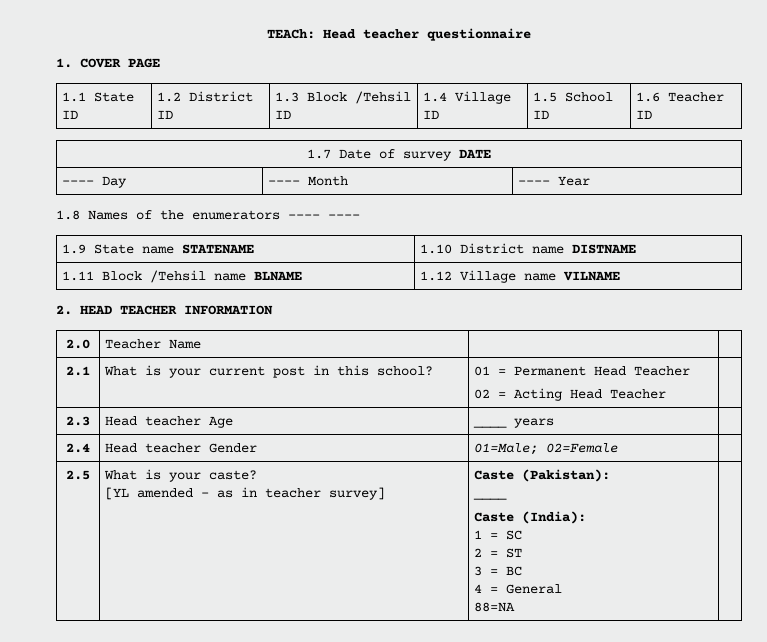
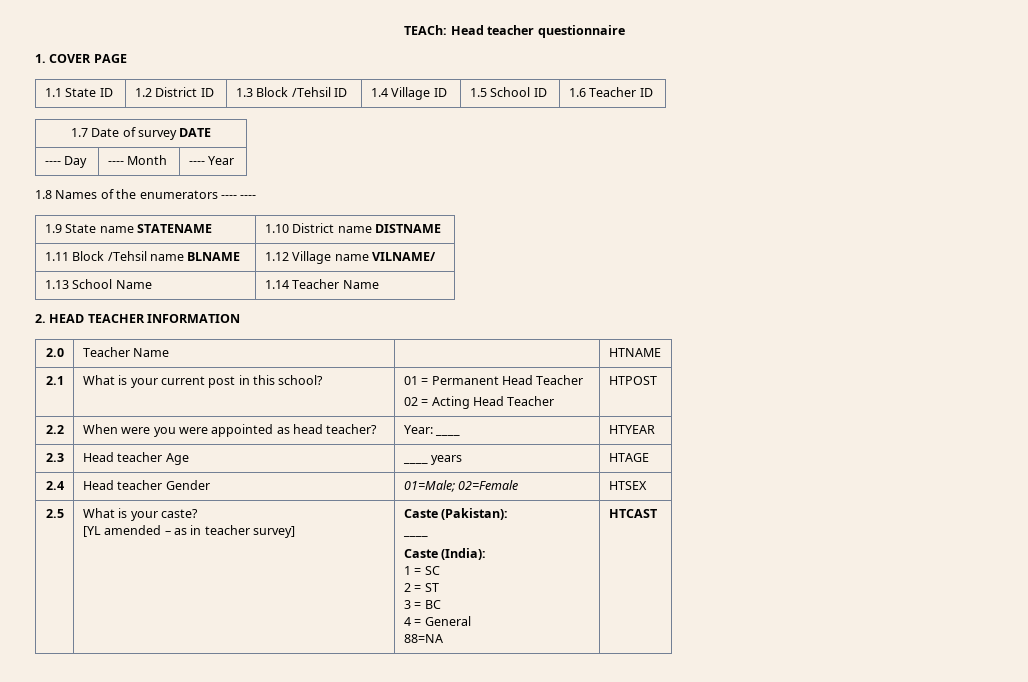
[563,271,621,281] VILNAME -> [371,252,436,261] [44,279,152,289] [264,279,379,289] VILNAME/ // 1.13 School Name | 1.14 Teacher Name
(202, 344) none -> [608,348,661,357] HTNAME
(667, 394) none -> [608,376,657,385] [45,425,64,434] [82,424,378,437] [403,425,433,434] [435,434,461,436] [608,425,655,434] HTPOST // 2.2 | When were you were appointed as head teacher? | Year: ____ | HTYEAR
(555, 423) none -> [608,453,649,462] HTAGE
(619, 448) none -> [608,481,647,490] HTSEX
(516, 607) none -> [608,509,657,518] HTCAST

